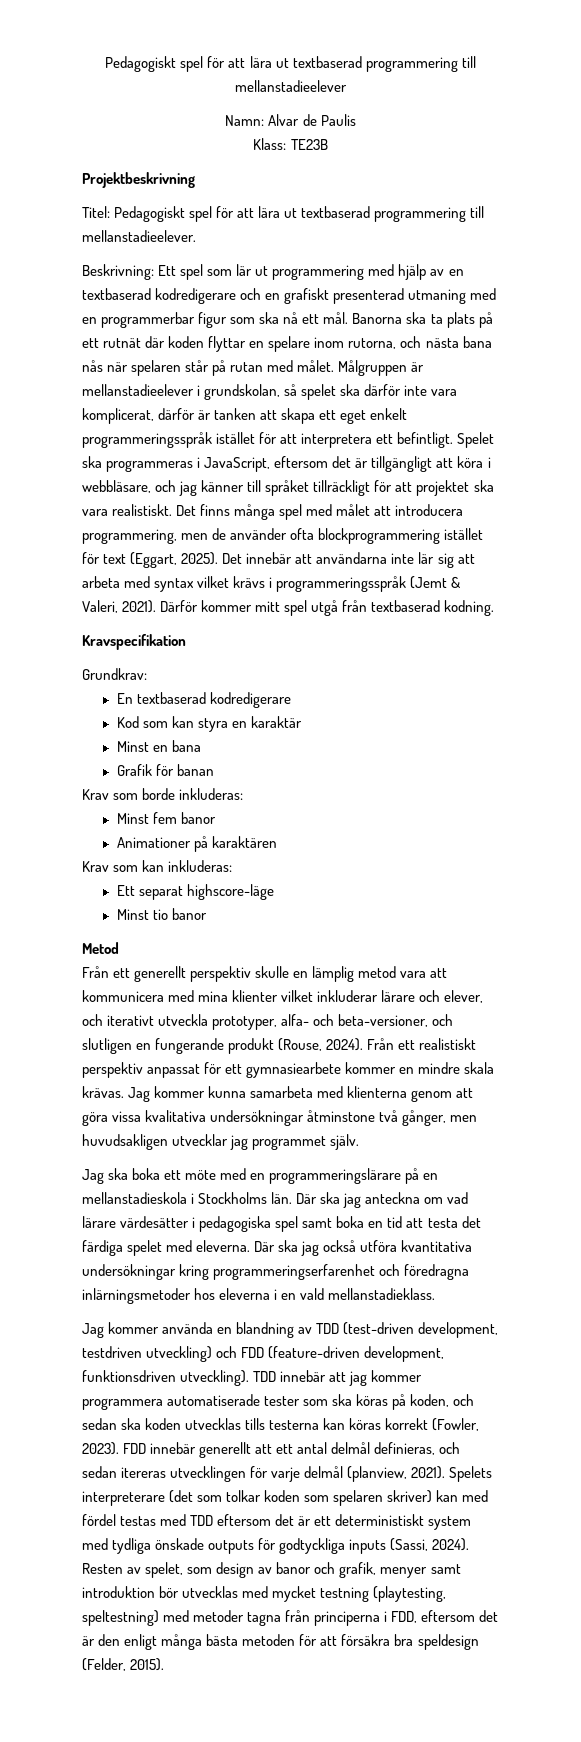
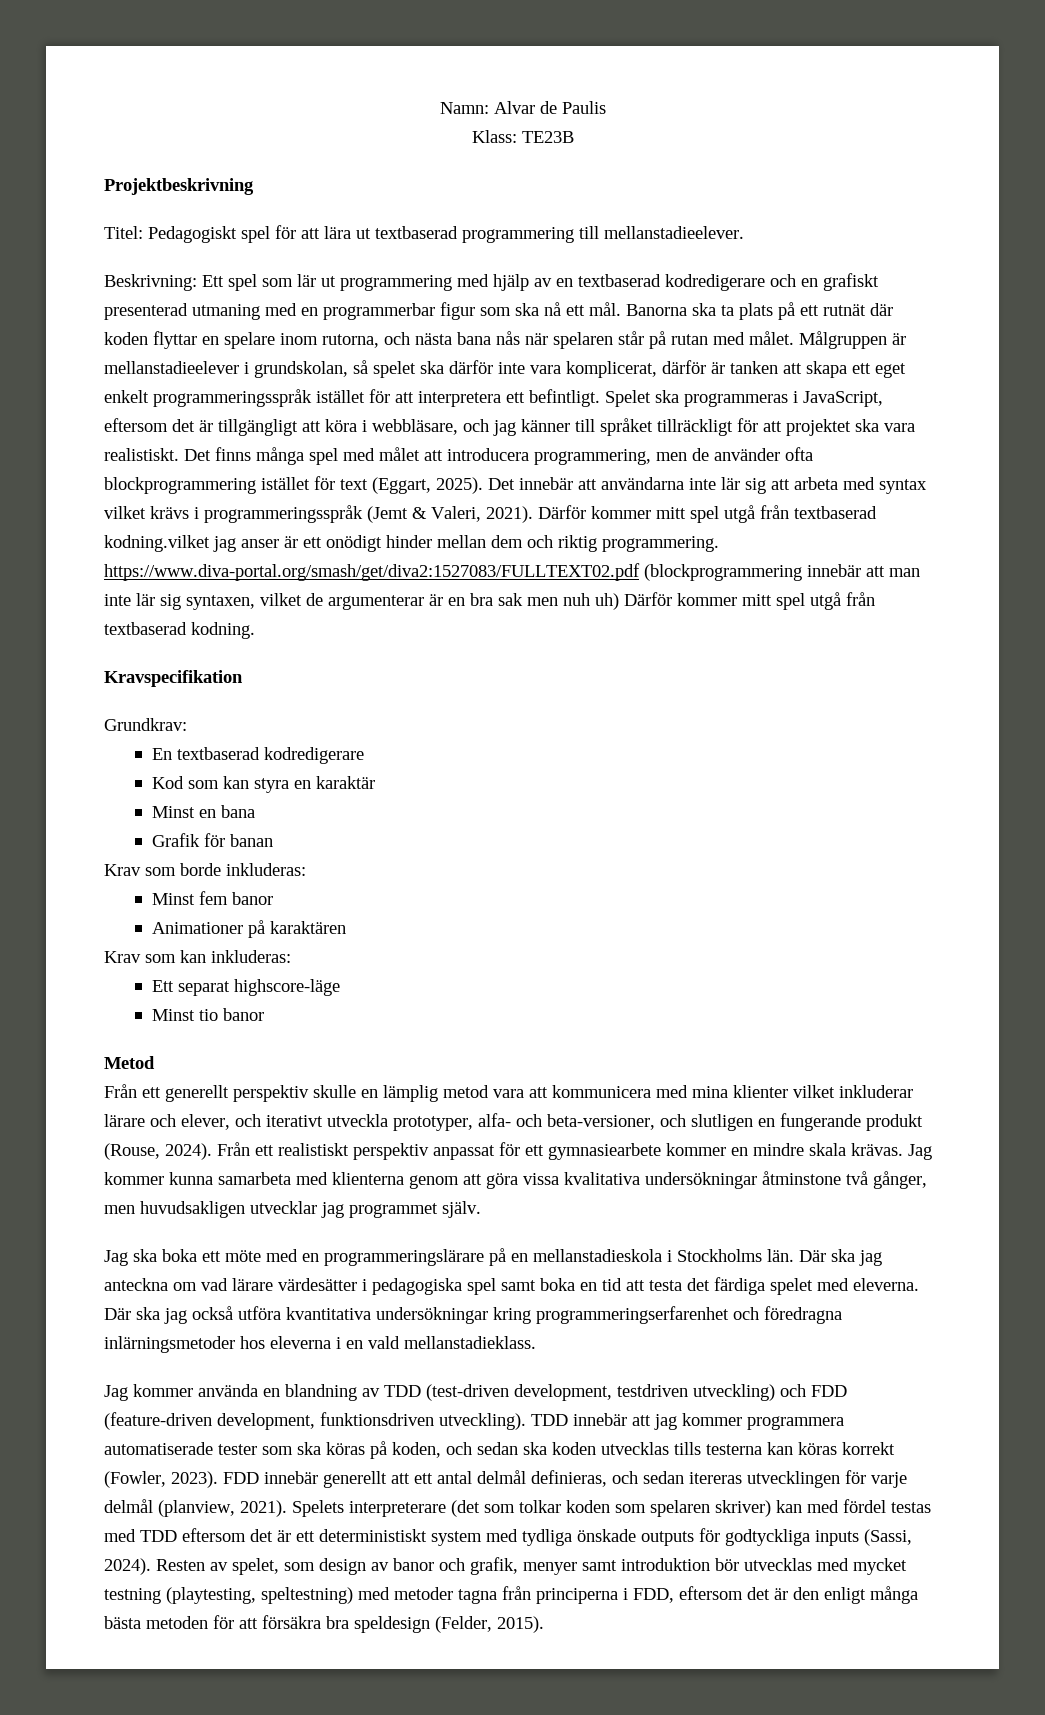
[105,56,476,72] [235,80,347,92] Pedagogiskt spel för att lära ut textbaserad programmering till mellanstadieelever // -> (439, 108) none
(441, 606) none -> [104,535,719,552] [104,563,920,581] [104,592,875,610] [104,622,187,635] kodning.vilket jag anser är ett onödigt hinder mellan dem och riktig programmering. https://www.diva-portal.org/smash/get/diva2:1527083/FULLTEXT02.pdf (blockprogrammering innebär att man inte lär sig syntaxen, vilket de argumenterar är en bra sak men nuh uh) Därför kommer mitt spel utgå från textbaserad

